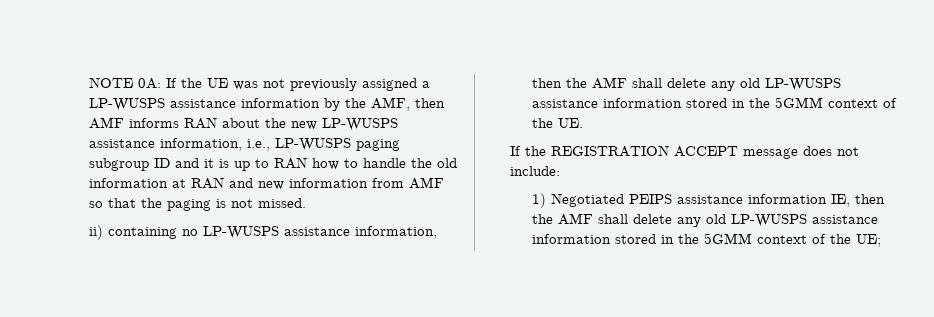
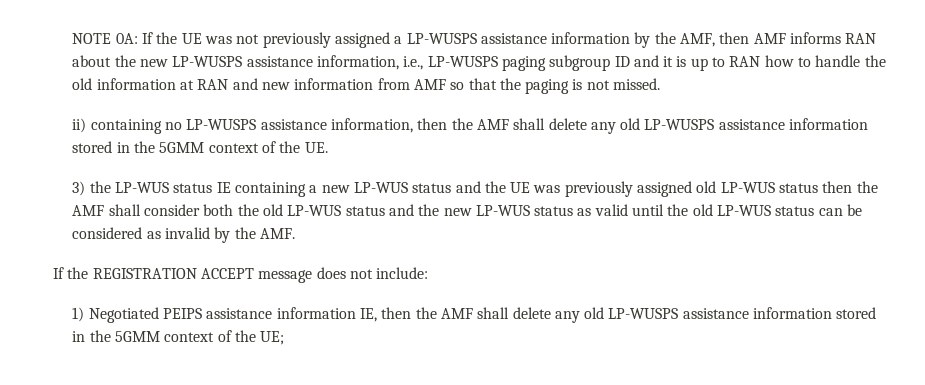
(583, 123) none -> [72,181,878,197] [72,204,863,216] [72,227,295,243] // 3) the LP-WUS status IE containing a new LP-WUS status and the UE was previously assigned old LP-WUS status then the AMF shall consider both the old LP-WUS status and the new LP-WUS status as valid until the old LP-WUS status can be considered as invalid by the AMF.

